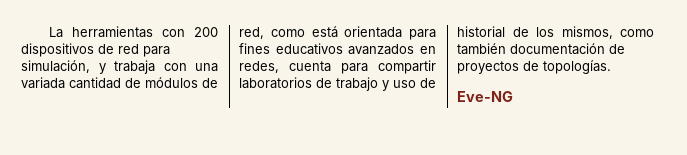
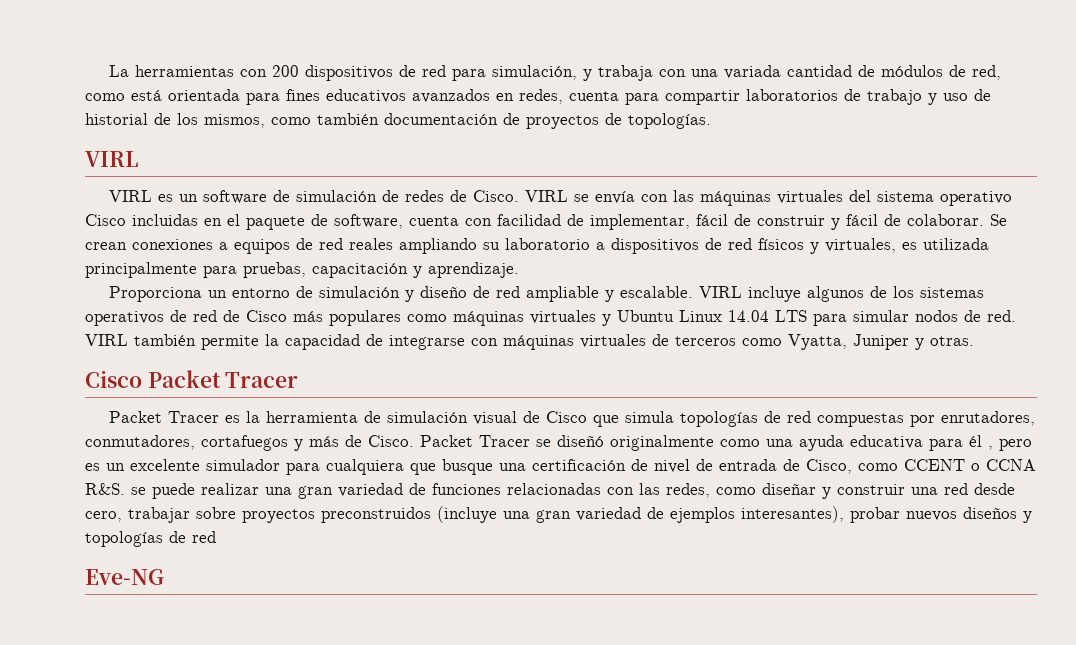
(611, 67) none -> [85,151,138,167] [108,190,1012,206] [85,214,1007,230] [85,238,989,254] [85,262,519,278] [108,286,984,302] [85,310,1016,326] [85,334,974,350] [85,370,299,388] [108,411,1035,427] [85,435,1032,451] [85,459,1036,475] [85,483,1015,499] [85,506,1032,523] [85,531,216,547] // VIRL // VIRL es un software de simulación de redes de Cisco. VIRL se envía con las máquinas virtuales del sistema operativo Cisco incluidas en el paquete de software, cuenta con facilidad de implementar, fácil de construir y fácil de colaborar. Se crean conexiones a equipos de red reales ampliando su laboratorio a dispositivos de red físicos y virtuales, es utilizada principalmente para pruebas, capacitación y aprendizaje. // Proporciona un entorno de simulación y diseño de red ampliable y escalable. VIRL incluye algunos de los sistemas operativos de red de Cisco más populares como máquinas virtuales y Ubuntu Linux 14.04 LTS para simular nodos de red. VIRL también permite la capacidad de integrarse con máquinas virtuales de terceros como Vyatta, Juniper y otras. // Cisco Packet Tracer // Packet Tracer es la herramienta de simulación visual de Cisco que simula topologías de red compuestas por enrutadores, conmutadores, cortafuegos y más de Cisco. Packet Tracer se diseñó originalmente como una ayuda educativa para él , pero es un excelente simulador para cualquiera que busque una certificación de nivel de entrada de Cisco, como CCENT o CCNA R&S. se puede realizar una gran variedad de funciones relacionadas con las redes, como diseñar y construir una red desde cero, trabajar sobre proyectos preconstruidos (incluye una gran variedad de ejemplos interesantes), probar nuevos diseños y topologías de red

